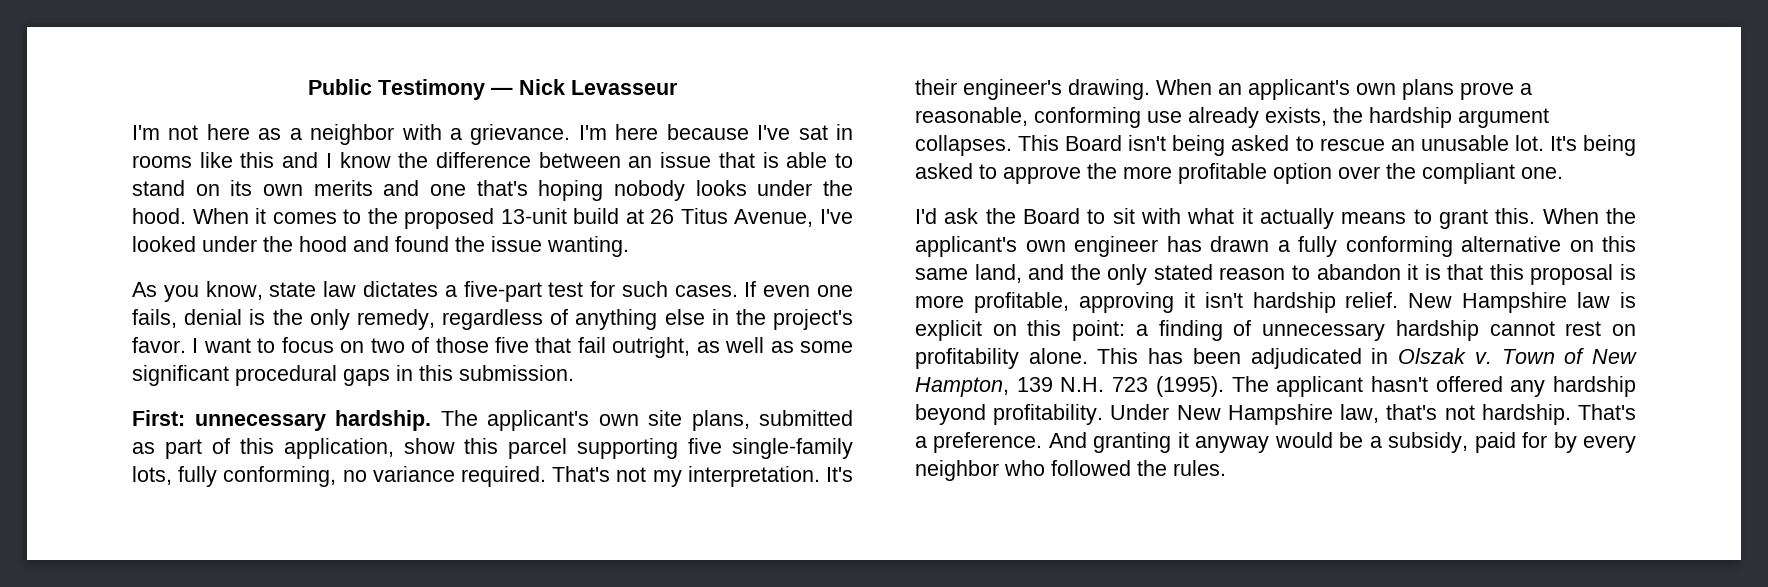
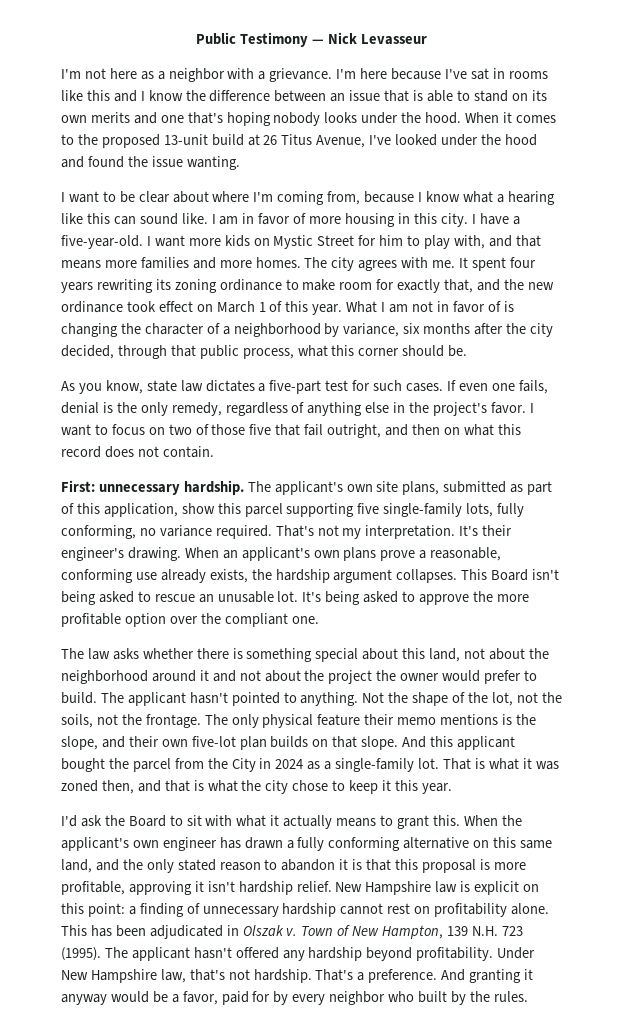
(629, 246) none -> [61,191,555,205] [61,213,520,227] [61,235,541,249] [61,257,536,271] [61,279,554,293] [61,301,514,315] [61,323,553,337] [61,345,468,359] // I want to be clear about where I'm coming from, because I know what a hearing like this can sound like. I am in favor of more housing in this city. I have a five-year-old. I want more kids on Mystic Street for him to play with, and that means more families and more homes. The city agrees with me. It spent four years rewriting its zoning ordinance to make room for exactly that, and the new ordinance took effect on March 1 of this year. What I am not in favor of is changing the character of a neighborhood by variance, six months after the city decided, through that public process, what this corner should be.
[696,337,853,353] [132,365,574,386] as well as some significant procedural gaps in this submission. -> [385,424,521,436] [61,446,214,458] and then on what this record does not contain.
(1563, 173) none -> [61,648,549,662] [61,670,537,684] [61,692,562,706] [61,714,536,728] [61,736,515,750] [61,758,559,772] [61,780,452,794] // The law asks whether there is something special about this land, not about the neighborhood around it and not about the project the owner would prefer to build. The applicant hasn't pointed to anything. Not the shape of the lot, not the soils, not the frontage. The only physical feature their memo mentions is the slope, and their own five-lot plan builds on that slope. And this applicant bought the parcel from the City in 2024 as a single-family lot. That is what it was zoned then, and that is what the city chose to keep it this year.
[1388,432,1469,453] subsidy, -> [182,991,218,1005] favor,
[1051,460,1131,476] followed -> [418,991,466,1005] built by

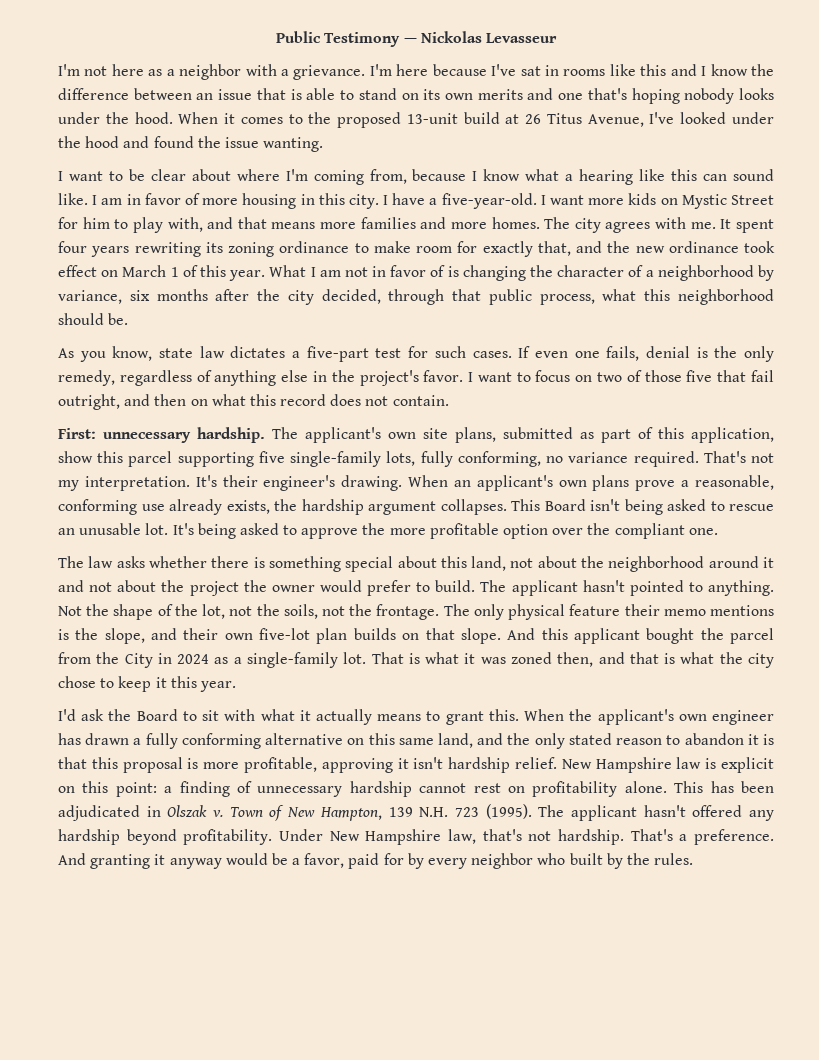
[327,32,357,44] Nick -> [420,31,482,43] Nickolas
[358,348,400,356] corner -> [677,289,774,305] neighborhood

